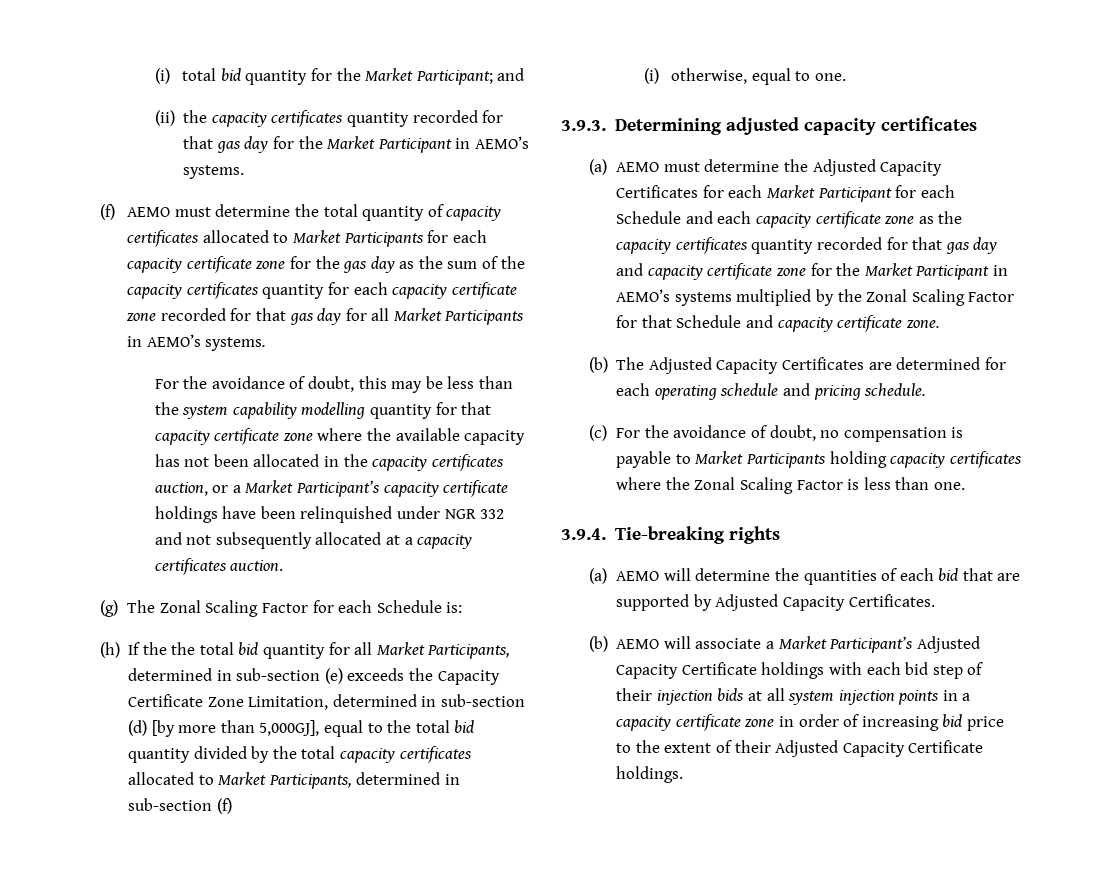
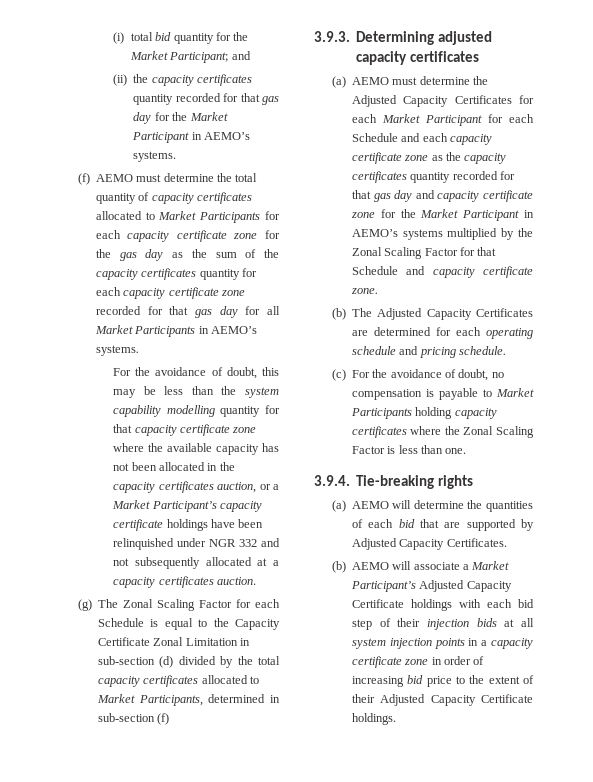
[446,602,463,613] [99,642,511,659] [128,668,500,685] [128,694,526,710] [128,720,475,737] [128,748,191,763] is: // (h) If the the total bid quantity for all Market Participants, determined in sub-section (e) exceeds the Capacity Certificate Zone Limitation, determined in sub-section (d) [by more than 5,000GJ], equal to the total bid quantity -> [150,618,280,630] [97,637,251,646] [97,656,174,668] is equal to the Capacity Certificate Zonal Limitation in sub-section (d)
[643,68,847,85] // (i) otherwise, equal to one. -> (170, 719) none

